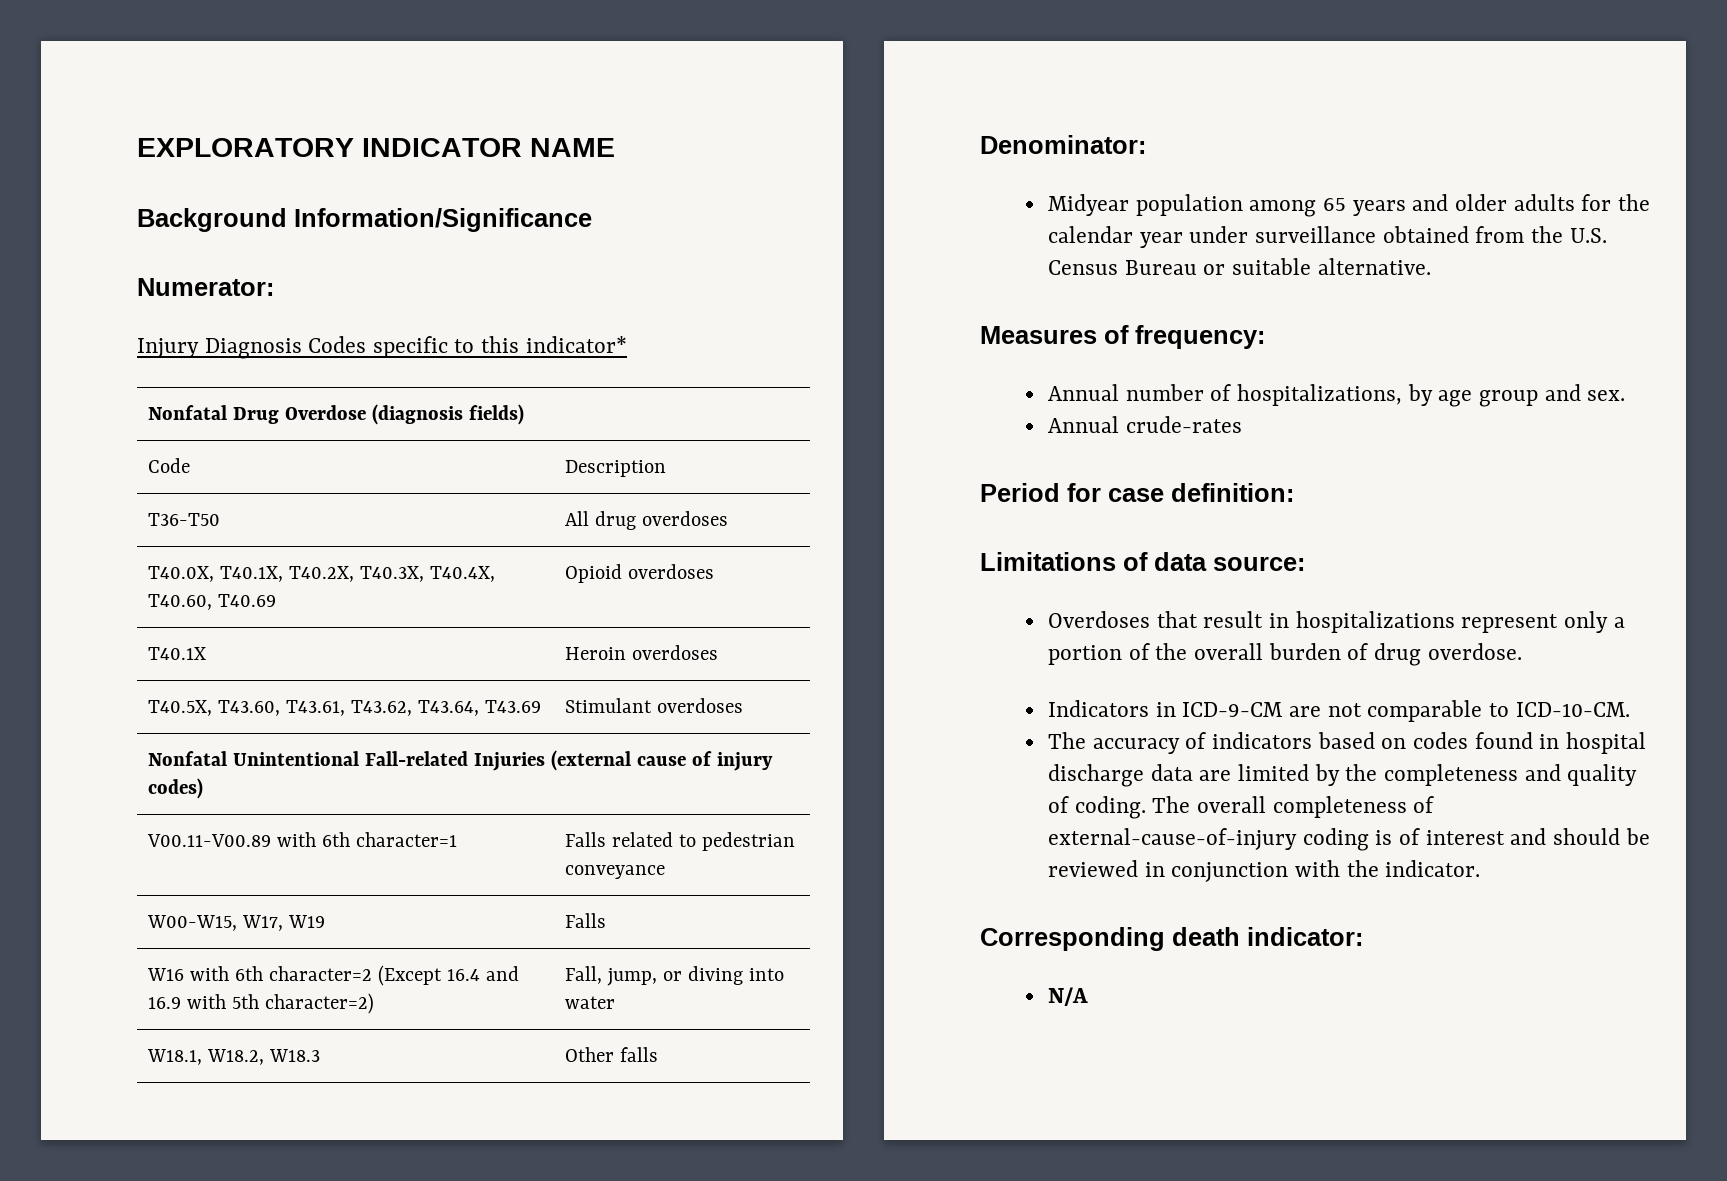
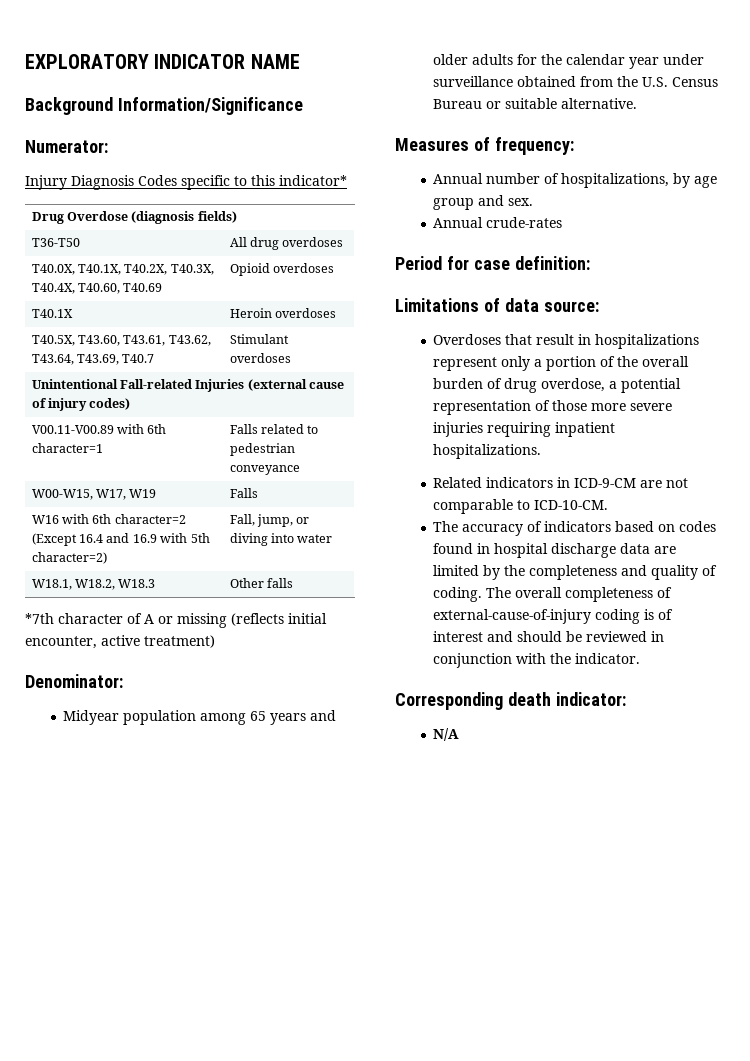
[148,405,228,420] Nonfatal -> (347, 180) none
[148,458,191,473] [565,460,667,477] // Code | Description -> (237, 217) none
[484,700,541,713] T43.69 -> [77,354,155,365] T43.69, T40.7
[148,751,228,766] Nonfatal -> (291, 358) none
(659, 1054) none -> [25,613,327,628] [25,635,215,649] // *7th character of A or missing (reflects initial encounter, active treatment)
[1427,643,1522,660] [1048,700,1150,717] overdose. // Indicators -> [541,378,682,393] [433,400,673,415] [433,422,616,437] [433,444,542,459] [433,477,554,488] overdose, a potential representation of those more severe injuries requiring inpatient hospitalizations. // Related indicators

